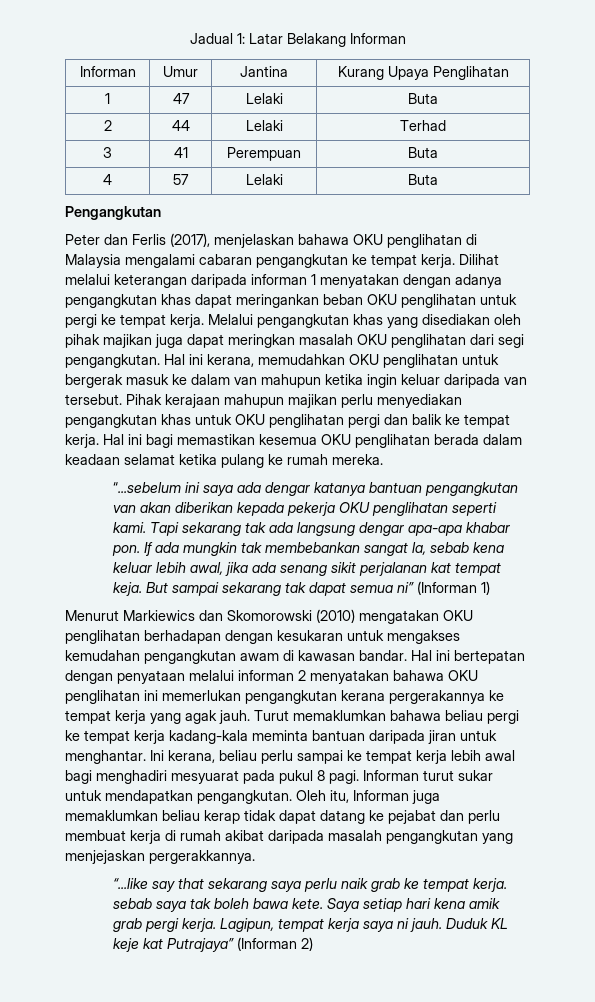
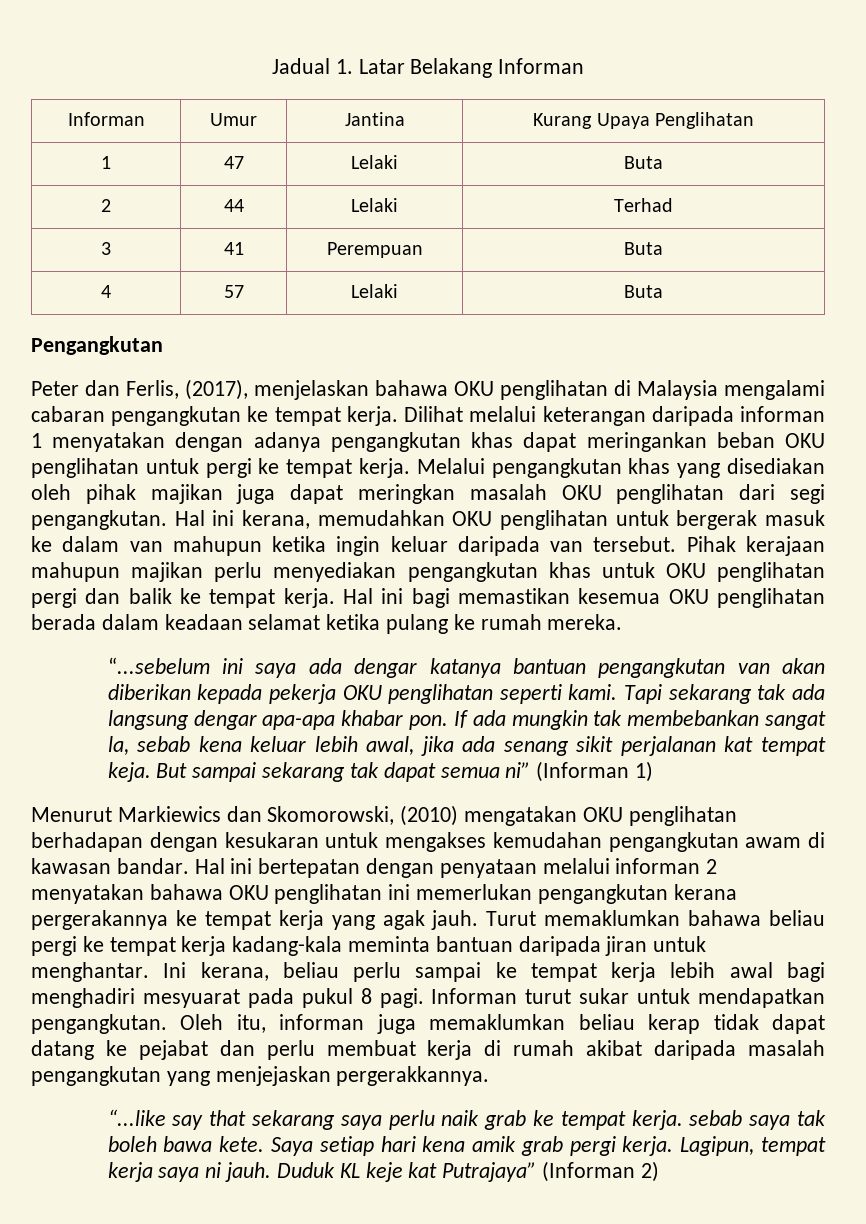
[236,33,245,44] 1: -> [335,59,353,74] 1.
[132,234,166,245] Ferlis -> [126,380,179,399] Ferlis,
[227,610,312,621] Skomorowski -> [267,806,395,825] Skomorowski,
[353,790,409,801] Informan -> [279,1014,365,1030] informan

